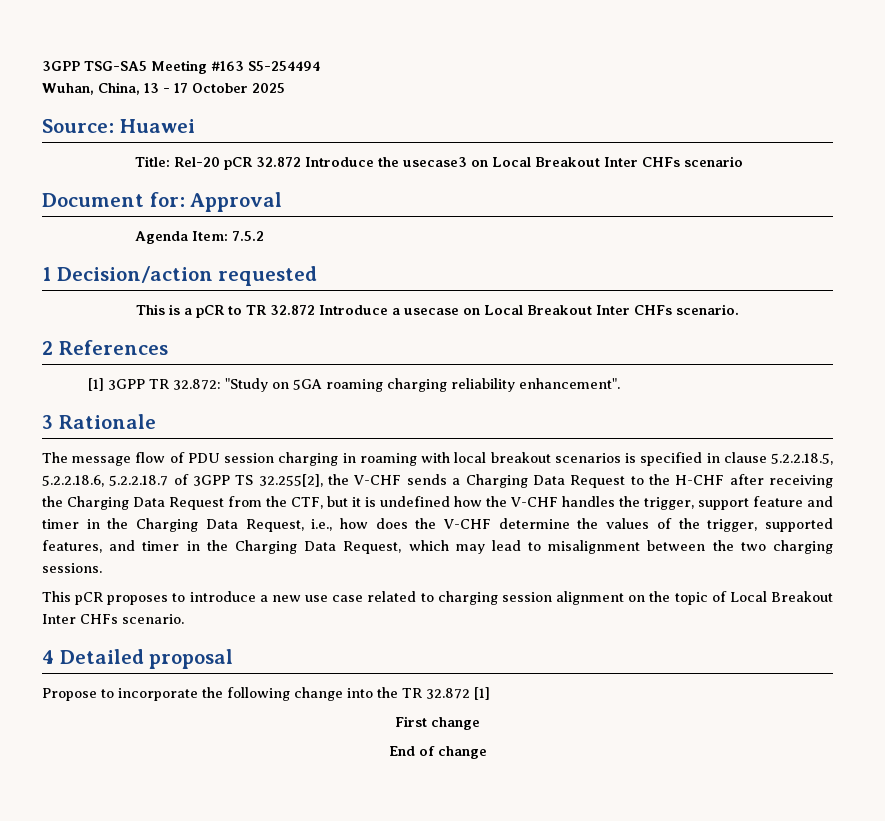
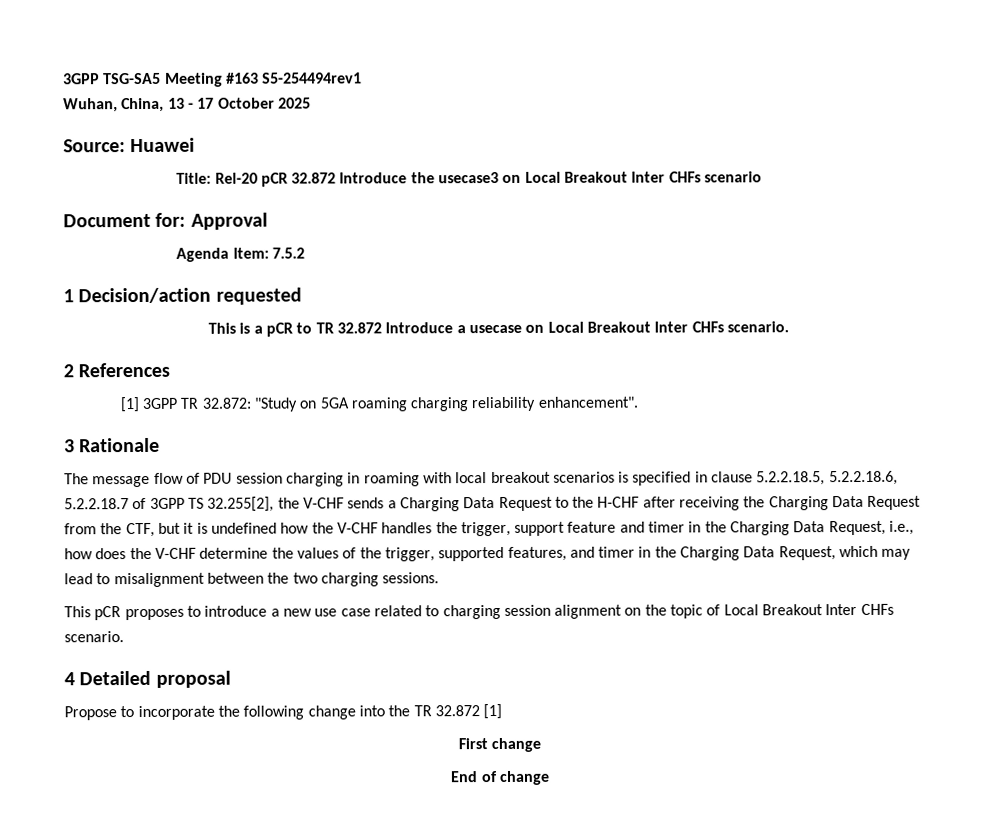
[248,61,320,71] S5-254494 -> [262,72,363,84] S5-254494rev1

